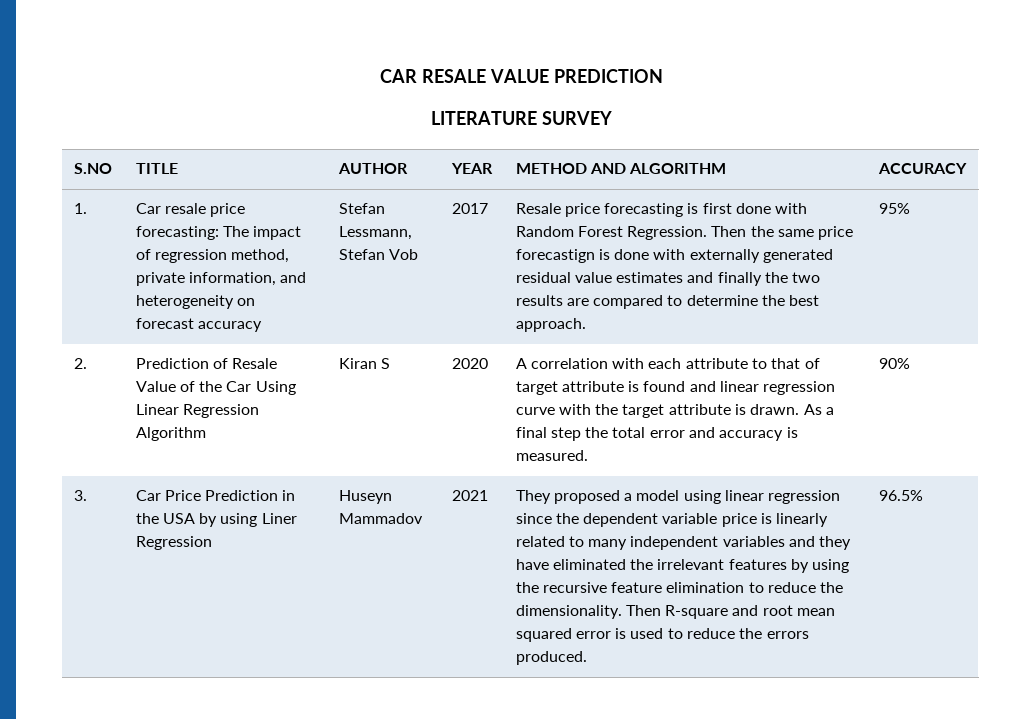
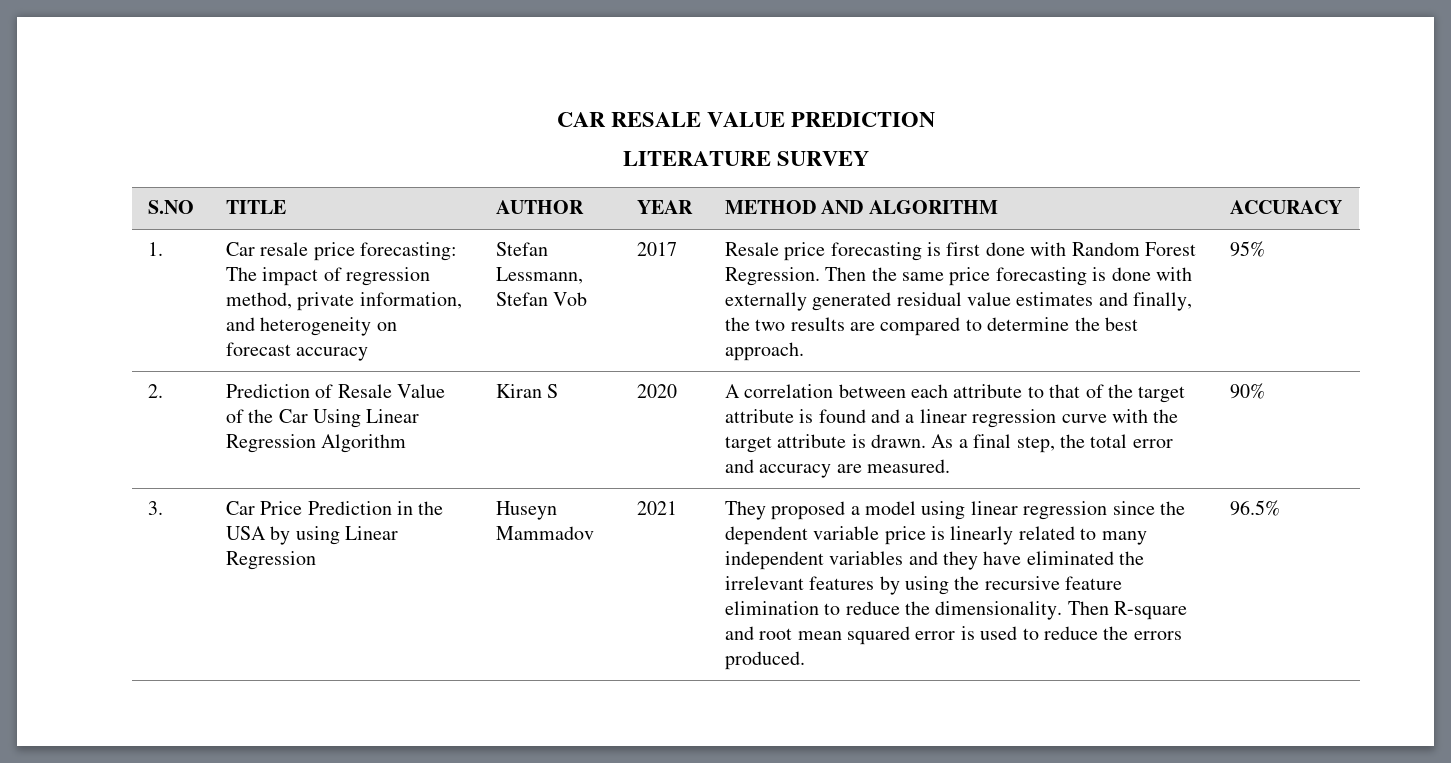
[515,249,595,263] forecastign -> [995,267,1087,286] forecasting
[717,272,762,286] finally -> [1133,292,1193,311] finally,
[612,358,645,369] with -> [838,384,906,398] between
(820, 363) none -> [1107,384,1133,398] the
(716, 386) none -> [905,414,915,423] a
[550,427,581,441] step -> [1016,436,1055,453] step,
[786,427,798,438] is -> [836,464,862,473] are
[261,513,297,524] Liner -> [344,526,398,540] Linear

